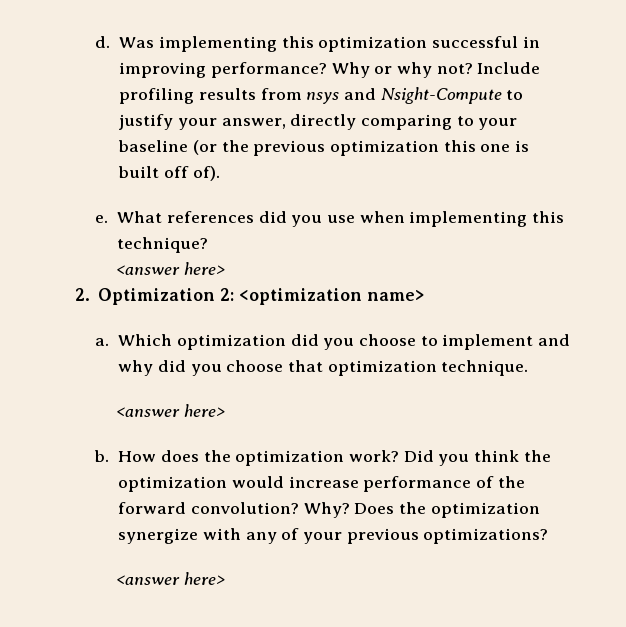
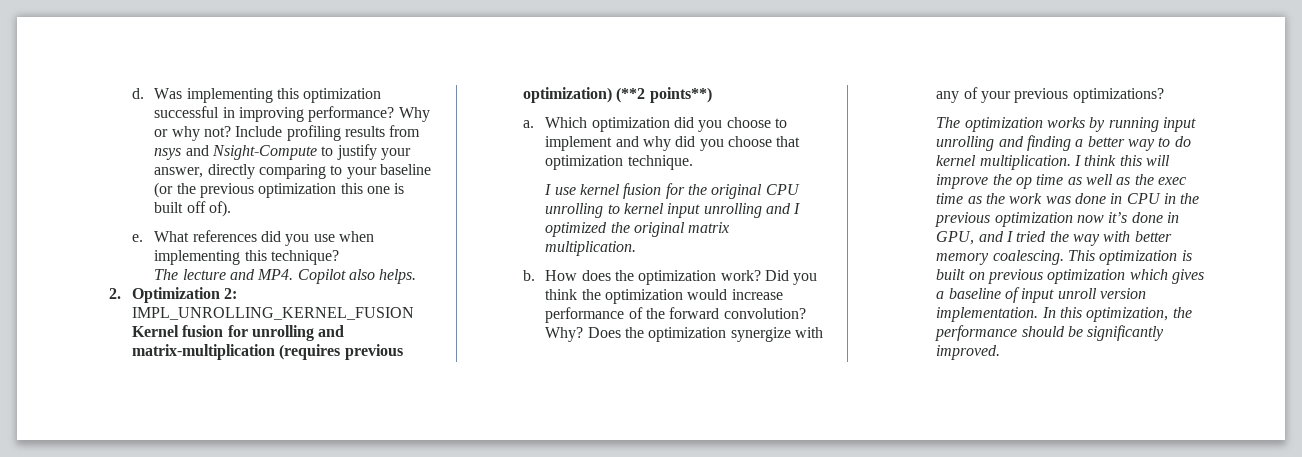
[116,262,225,275] [74,288,424,305] <answer here> // 2. Optimization 2: <optimization name> -> [154,269,417,284] [109,287,238,303] [131,307,414,320] [131,325,345,341] [131,344,403,360] [522,87,712,103] The lecture and MP4. Copilot also helps. // 2. Optimization 2: IMPL_UNROLLING_KERNEL_FUSION Kernel fusion for unrolling and matrix-multiplication (requires previous optimization) (**2 points**)
[116,404,225,417] <answer here> -> [544,183,800,199] [545,203,801,218] [545,222,730,237] [545,241,637,256] I use kernel fusion for the original CPU unrolling to kernel input unrolling and I optimized the original matrix multiplication.
[116,572,225,585] <answer here> -> [936,117,1196,132] [936,135,1191,151] [936,155,1170,170] [936,174,1186,189] [936,193,1200,204] [935,212,1179,227] [936,231,1172,246] [936,250,1192,265] [936,269,1204,284] [936,287,1146,303] [936,307,1192,322] [935,325,1165,341] [936,345,1001,360] The optimization works by running input unrolling and finding a better way to do kernel multiplication. I think this will improve the op time as well as the exec time as the work was done in CPU in the previous optimization now it’s done in GPU, and I tried the way with better memory coalescing. This optimization is built on previous optimization which gives a baseline of input unroll version implementation. In this optimization, the performance should be significantly improved.

